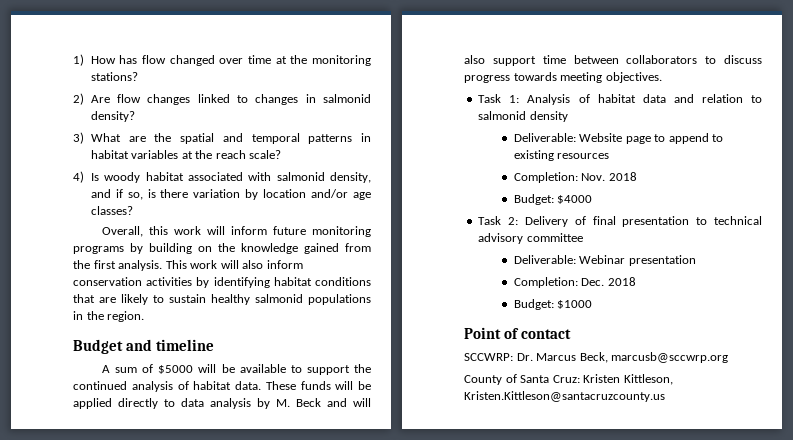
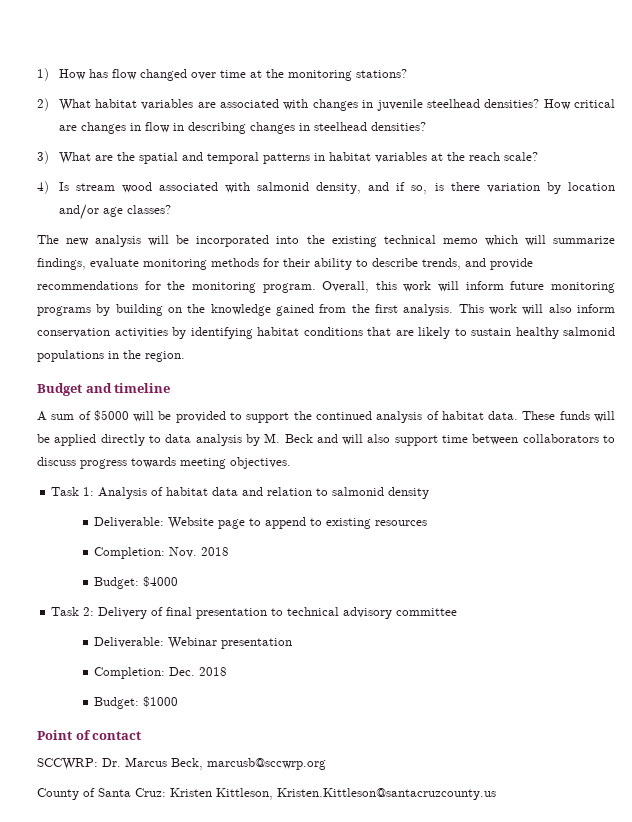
[90,94,372,105] [90,111,135,122] Are flow changes linked to changes in salmonid density? -> [58,99,616,111] [58,122,426,134] What habitat variables are associated with changes in juvenile steelhead densities? How critical are changes in flow in describing changes in steelhead densities?
[104,172,184,183] woody habitat -> [75,182,152,193] stream wood
(133, 210) none -> [37,235,616,247] [37,258,533,270] [37,281,316,293] The new analysis will be incorporated into the existing technical memo which will summarize findings, evaluate monitoring methods for their ability to describe trends, and provide recommendations for the monitoring program.
[239,364,286,373] available -> [175,411,226,423] provided

